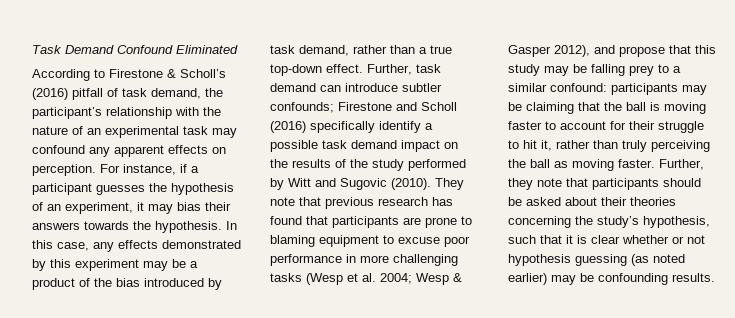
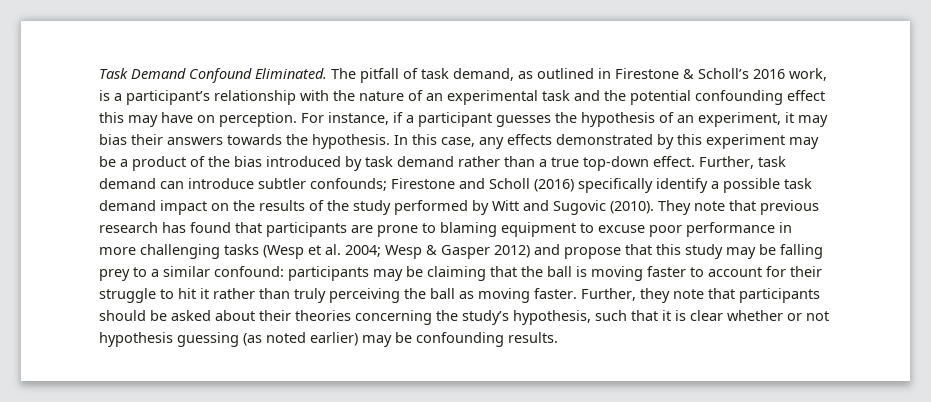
[176,45,238,54] [32,69,226,81] [32,88,223,100] Eliminated // According to Firestone & Scholl’s (2016) pitfall of task demand, the -> [255,68,827,83] [99,90,122,101] Eliminated. The pitfall of task demand, as outlined in Firestone & Scholl’s 2016 work, is a
[212,128,237,138] [32,145,208,157] may confound any apparent effects -> [574,90,825,105] [99,112,193,127] and the potential confounding effect this may have
[299,45,349,56] demand, -> [397,156,454,167] demand
[554,45,590,57] 2012), -> [494,245,530,258] 2012)
[541,140,552,151] it, -> [200,288,209,299] it

